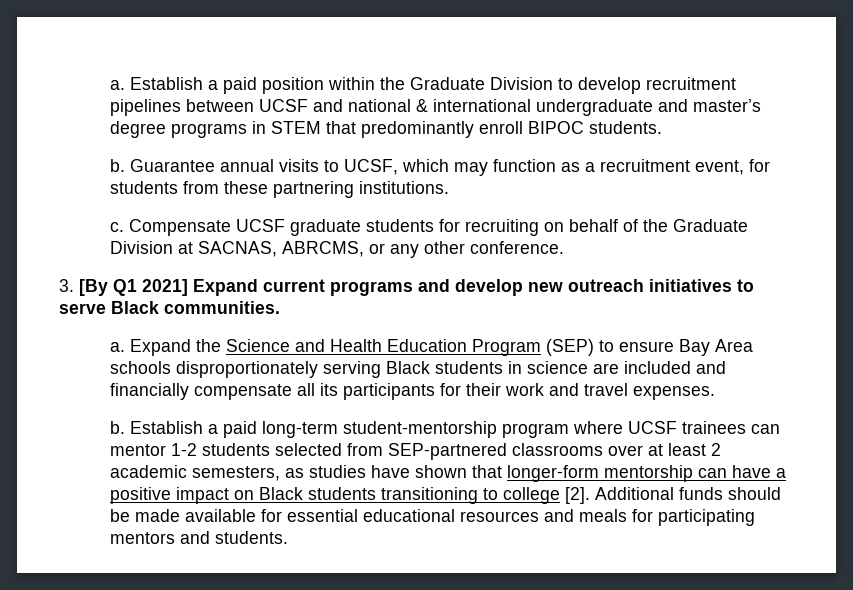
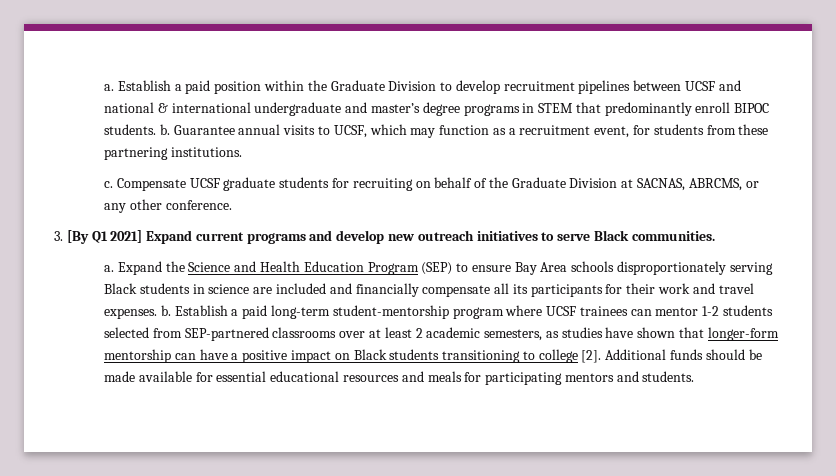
(662, 127) // -> (157, 129) none
(715, 393) // -> (158, 313) none

